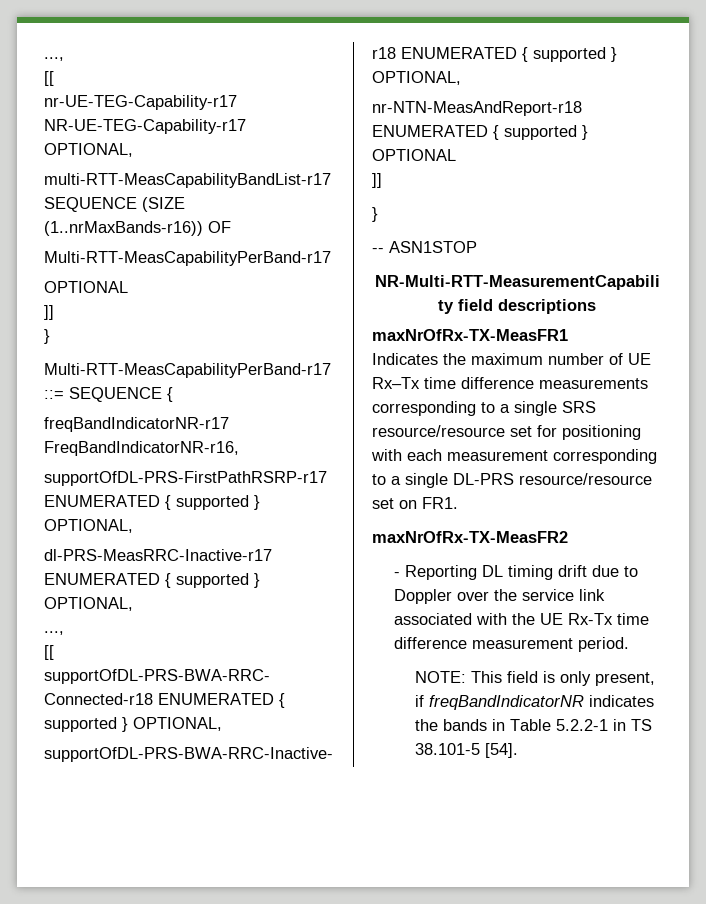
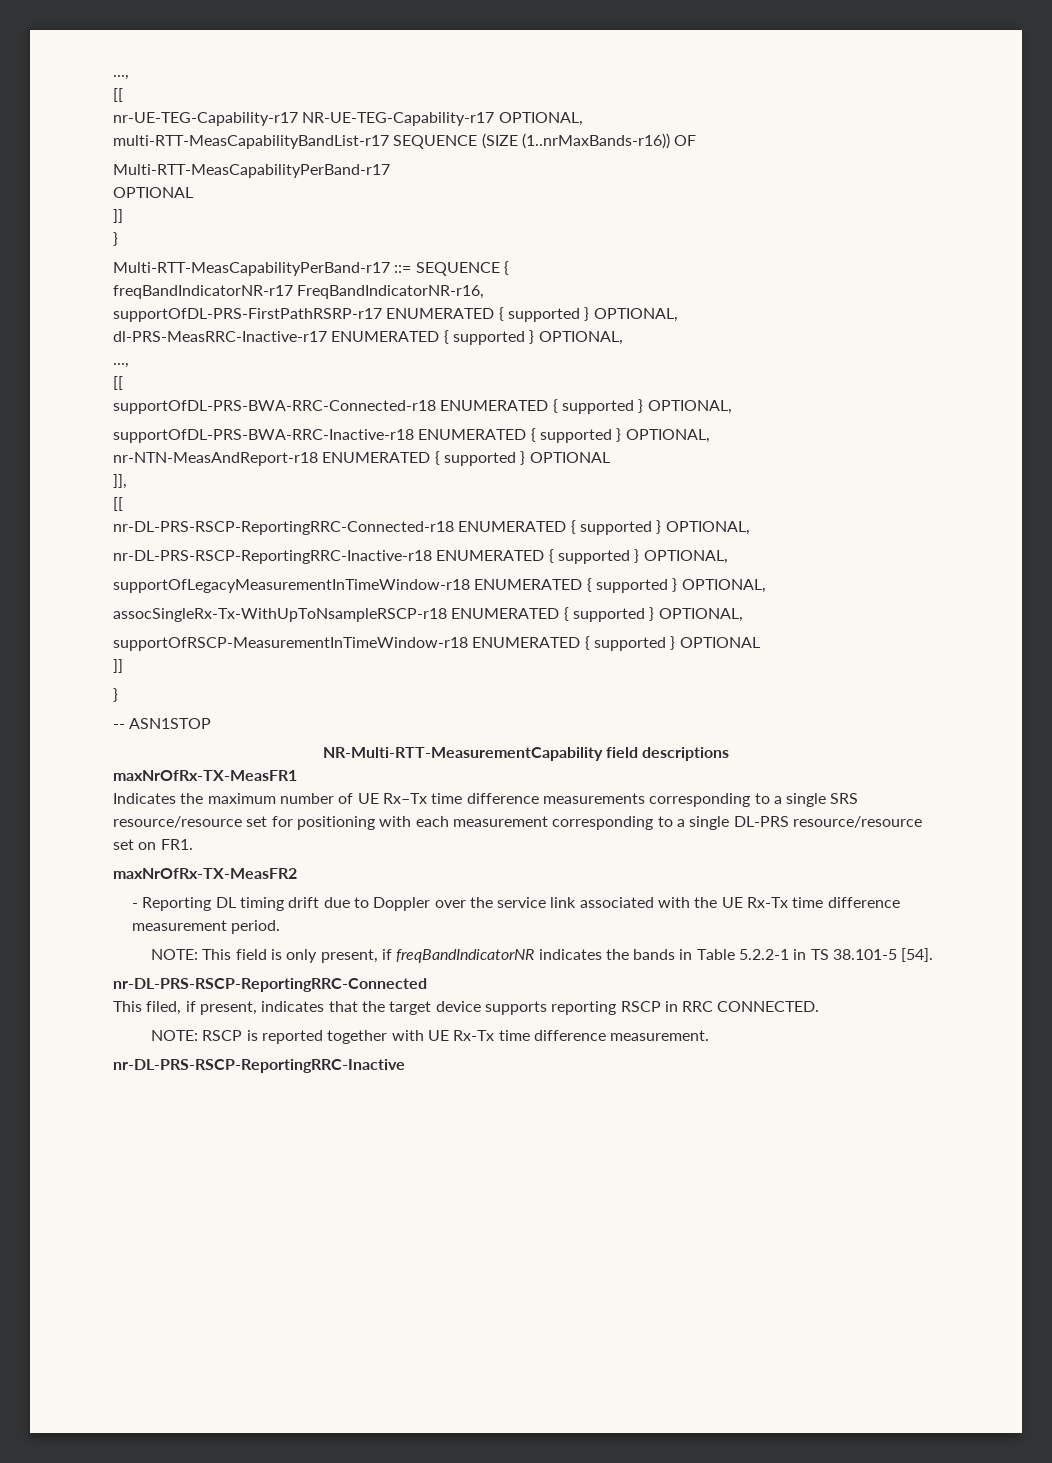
(456, 155) none -> [113,474,127,489] [113,497,123,511] [113,520,750,535] [113,549,728,564] [113,578,766,593] [113,607,743,622] [113,636,760,651] // ]], // [[ // nr-DL-PRS-RSCP-ReportingRRC-Connected-r18 ENUMERATED { supported } OPTIONAL, // nr-DL-PRS-RSCP-ReportingRRC-Inactive-r18 ENUMERATED { supported } OPTIONAL, // supportOfLegacyMeasurementInTimeWindow-r18 ENUMERATED { supported } OPTIONAL, // assocSingleRx-Tx-WithUpToNsampleRSCP-r18 ENUMERATED { supported } OPTIONAL, // supportOfRSCP-MeasurementInTimeWindow-r18 ENUMERATED { supported } OPTIONAL
(519, 750) none -> [113,978,427,992] [113,1001,820,1015] [150,1030,710,1044] [113,1059,405,1073] // nr-DL-PRS-RSCP-ReportingRRC-Connected // This filed, if present, indicates that the target device supports reporting RSCP in RRC CONNECTED. // NOTE: RSCP is reported together with UE Rx-Tx time difference measurement. // nr-DL-PRS-RSCP-ReportingRRC-Inactive

